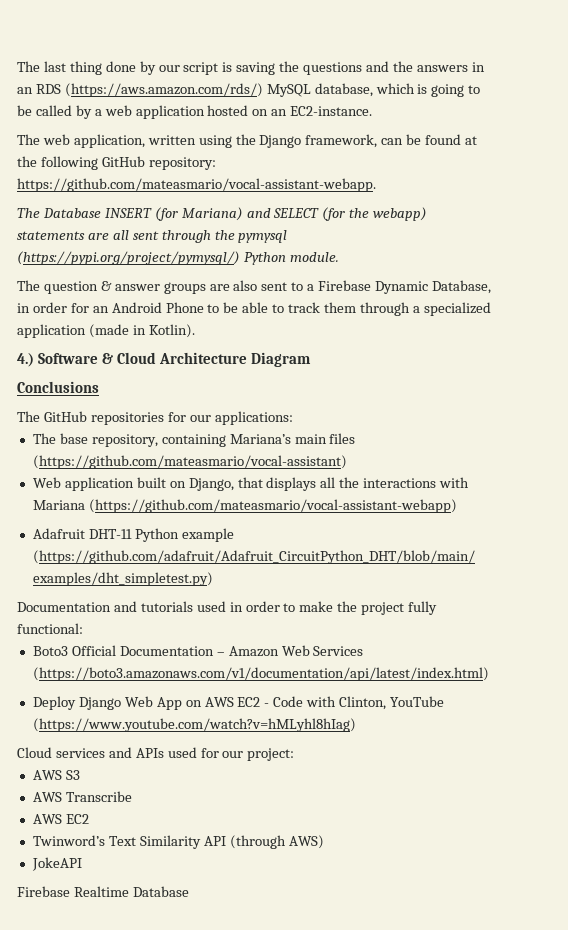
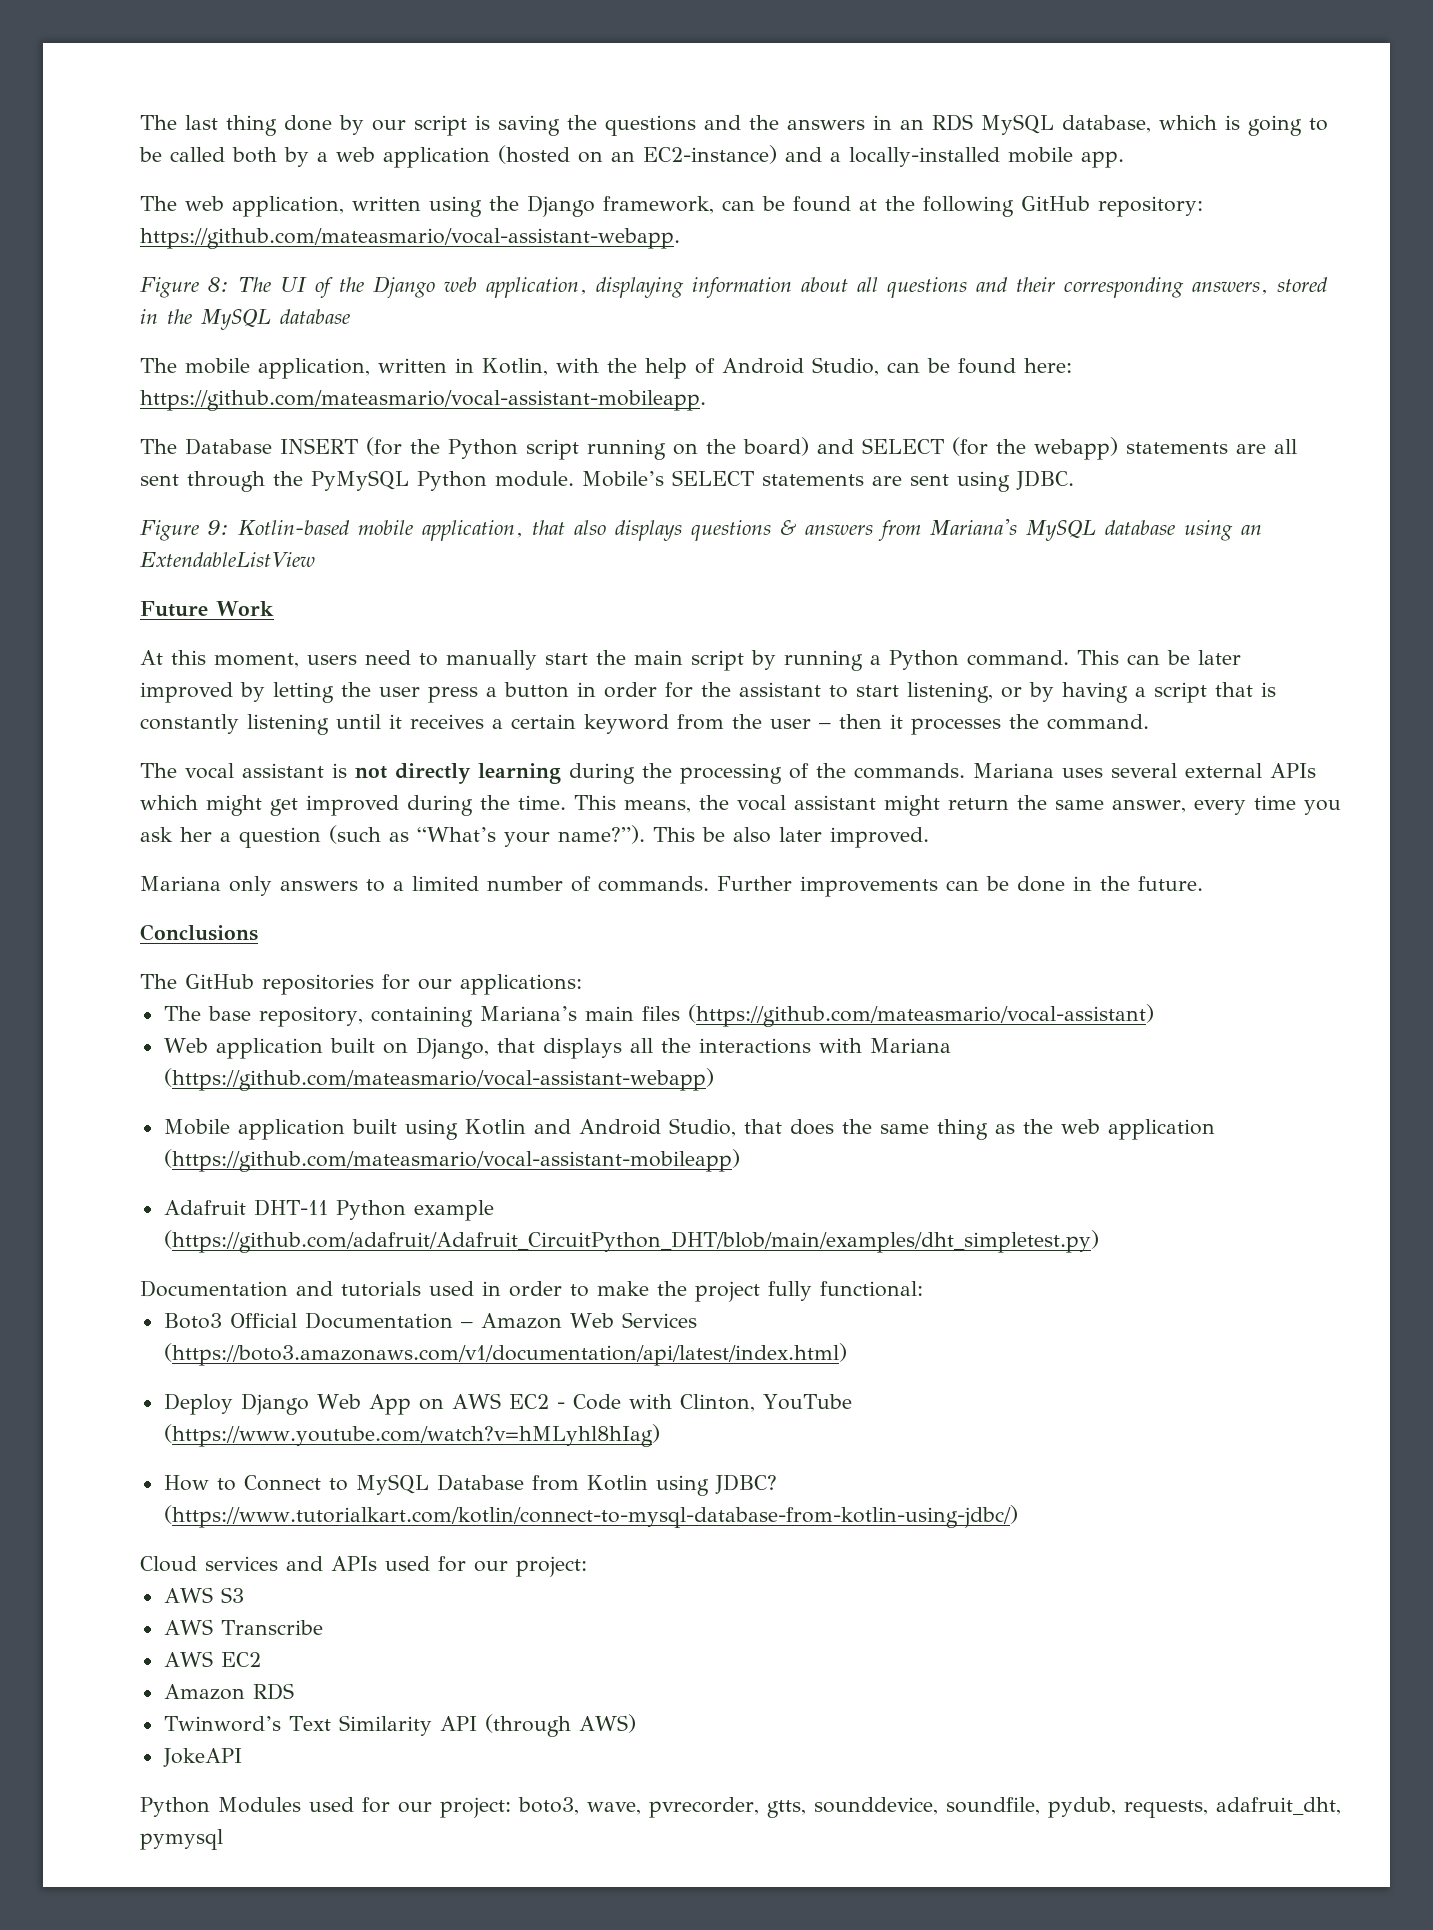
[64,83,263,97] (https://aws.amazon.com/rds/) -> (973, 122) none
(72, 110) none -> [232,147,277,163] both
[207,105,249,116] hosted -> [498,145,570,164] (hosted
[290,106,373,116] EC2-instance. -> [643,145,1124,168] EC2-instance) and a locally-installed mobile app.
[17,207,243,221] The Database INSERT (for Mariana) -> [140,276,1328,298] [140,309,350,330] [140,357,1072,379] [140,390,706,411] [140,437,809,460] Figure 8: The UI of the Django web application, displaying information about all questions and their corresponding answers, stored in the MySQL database // The mobile application, written in Kotlin, with the help of Android Studio, can be found here: https://github.com/mateasmario/vocal-assistant-mobileapp. // The Database INSERT (for the Python script running on the board)
[238,230,288,243] [17,251,240,265] pymysql (https://pypi.org/project/pymysql/) -> [311,470,409,491] PyMySQL
[17,280,491,294] [17,302,491,316] [17,324,195,338] [17,352,311,367] // The question & answer groups are also sent to a Firebase Dynamic Database, in order for an Android Phone to be able to track them through a specialized application (made in Kotlin). // 4.) Software & Cloud Architecture Diagram -> [582,470,1074,492] [140,519,1262,541] [140,552,315,567] [140,601,274,617] [140,650,1241,671] [140,682,1276,703] [140,714,1149,735] [140,763,1316,784] [140,795,1341,816] [140,825,929,848] [140,876,1203,897] Mobile’s SELECT statements are sent using JDBC. // Figure 9: Kotlin-based mobile application, that also displays questions & answers from Mariana's MySQL database using an ExtendableListView // Future Work // At this moment, users need to manually start the main script by running a Python command. This can be later improved by letting the user press a button in order for the assistant to start listening, or by having a script that is constantly listening until it receives a certain keyword from the user – then it processes the command. // The vocal assistant is not directly learning during the processing of the commands. Mariana uses several external APIs which might get improved during the time. This means, the vocal assistant might return the same answer, every time you ask her a question (such as “What’s your name?”). This be also later improved. // Mariana only answers to a limited number of commands. Further improvements can be done in the future.
(457, 506) none -> [163,1118,1215,1140] [163,1149,740,1172] // Mobile application built using Kotlin and Android Studio, that does the same thing as the web application (https://github.com/mateasmario/vocal-assistant-mobileapp)
(356, 725) none -> [163,1474,777,1496] [163,1505,1018,1528] // How to Connect to MySQL Database from Kotlin using JDBC? (https://www.tutorialkart.com/kotlin/connect-to-mysql-database-from-kotlin-using-jdbc/)
(89, 819) none -> [163,1683,294,1700] // Amazon RDS
[17,886,189,897] Firebase Realtime Database -> [140,1797,1341,1818] [140,1829,223,1850] Python Modules used for our project: boto3, wave, pvrecorder, gtts, sounddevice, soundfile, pydub, requests, adafruit_dht, pymysql

